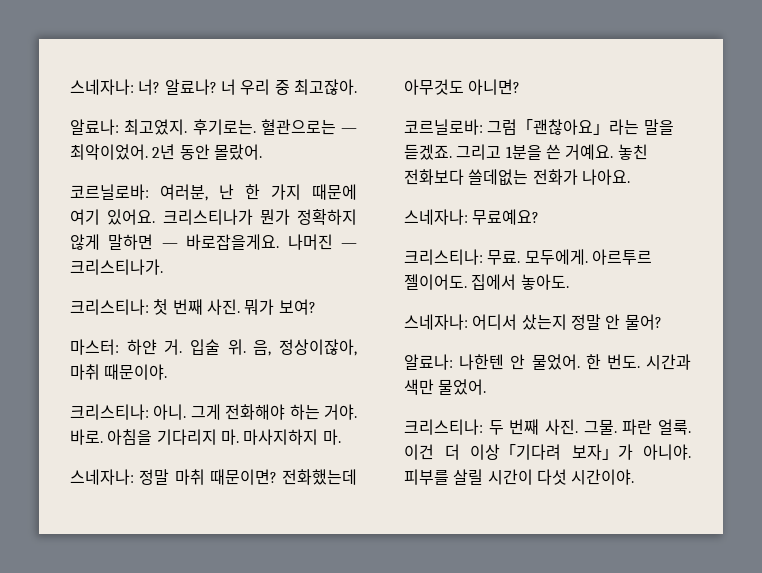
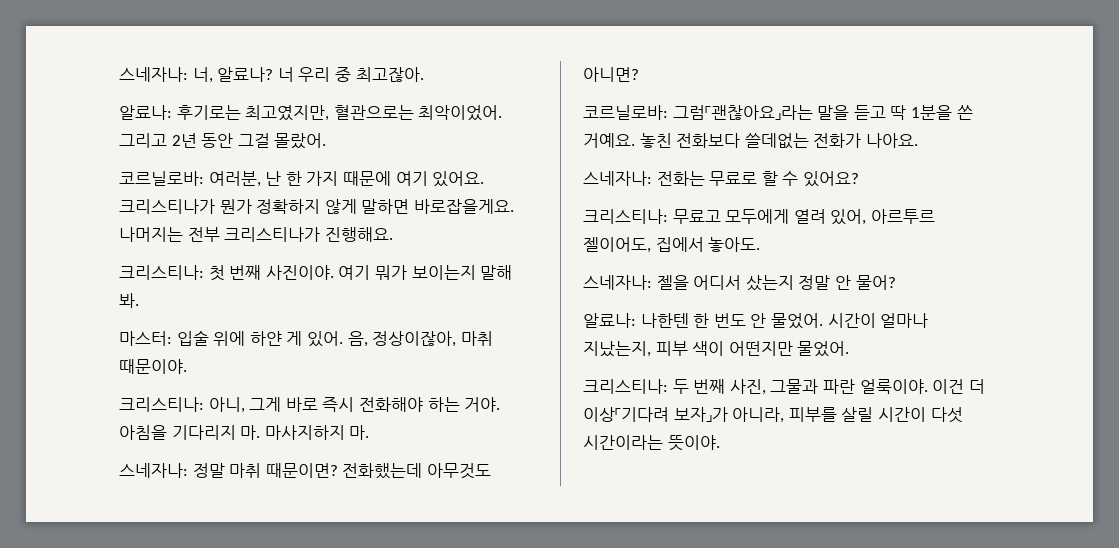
[70,79,161,95] 스네자나: 너? -> [119,67,213,83] 스네자나: 너,
[124,119,357,135] [70,144,148,160] 최고였지. 후기로는. 혈관으로는 — 최악이었어. -> [176,105,503,121] [119,133,167,148] 후기로는 최고였지만, 혈관으로는 최악이었어. 그리고
(210, 152) none -> [237,133,270,148] 그걸
[161,234,357,250] [70,259,163,275] [70,299,316,315] [70,339,246,355] — 바로잡을게요. 나머진 — 크리스티나가. // 크리스티나: 첫 번째 사진. 뭐가 보여? // 마스터: 하얀 거. 입술 위. -> [413,199,514,214] [119,227,393,242] [119,265,513,281] [119,293,139,308] [119,330,343,347] 바로잡을게요. 나머지는 전부 크리스티나가 진행해요. // 크리스티나: 첫 번째 사진이야. 여기 뭐가 보이는지 말해 봐. // 마스터: 입술 위에 하얀 게 있어.
[153,404,221,420] 아니. 그게 -> [208,397,355,413] 아니, 그게 바로 즉시
[70,429,103,445] 바로. -> (501, 404) none
[404,144,502,160] 듣겠죠. 그리고 -> [853,105,907,120] 듣고 딱
[472,209,540,225] [404,249,652,265] [404,274,467,290] 무료예요? // 크리스티나: 무료. 모두에게. 아르투르 젤이어도. -> [656,171,859,187] [583,209,935,225] [583,237,651,253] 전화는 무료로 할 수 있어요? // 크리스티나: 무료고 모두에게 열려 있어, 아르투르 젤이어도,
(468, 322) none -> [656,275,689,290] 젤을
[510,354,691,370] [404,379,434,395] 안 물었어. 한 번도. 시간과 색만 -> [693,313,929,329] [583,341,793,357] 한 번도 안 물었어. 시간이 얼마나 지났는지, 피부 색이 어떤지만
[545,419,691,435] 사진. 그물. 파란 얼룩. -> [729,379,928,395] 사진, 그물과 파란 얼룩이야.
[643,444,691,460] 아니야. -> [732,407,785,423] 아니라,
[571,469,635,485] 시간이야. -> [583,435,720,451] 시간이라는 뜻이야.

